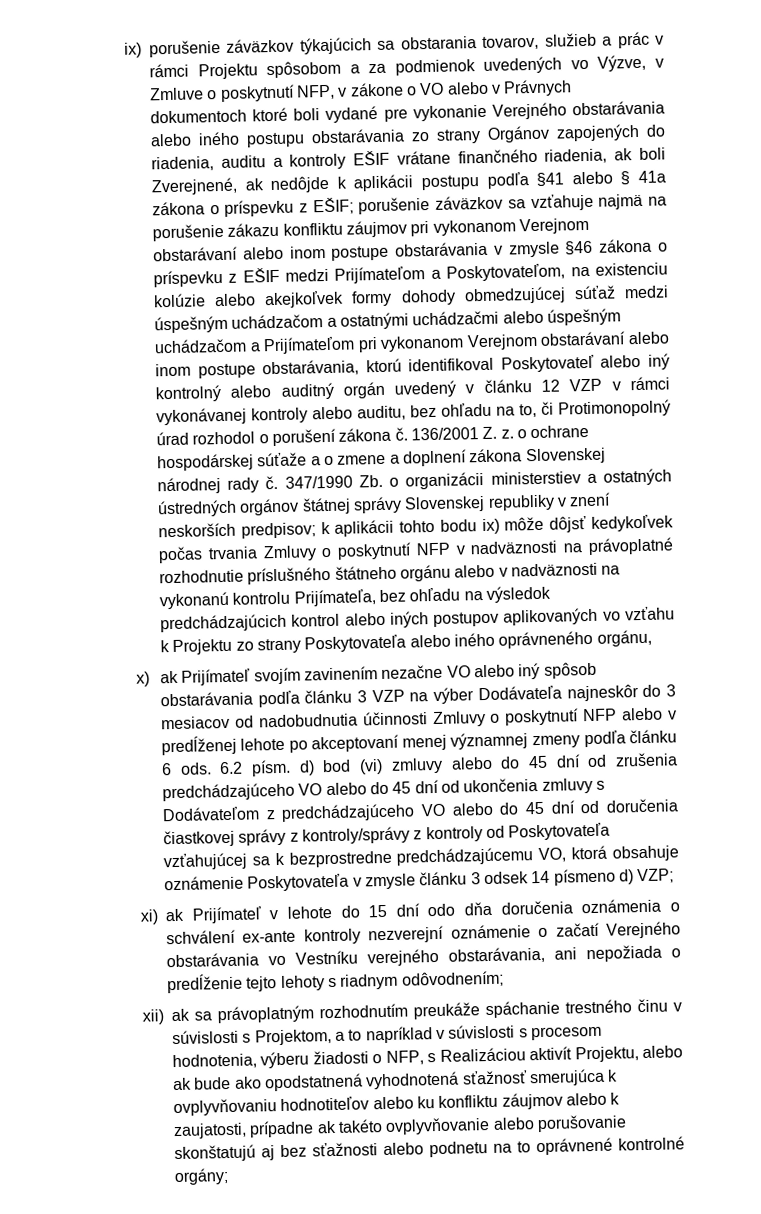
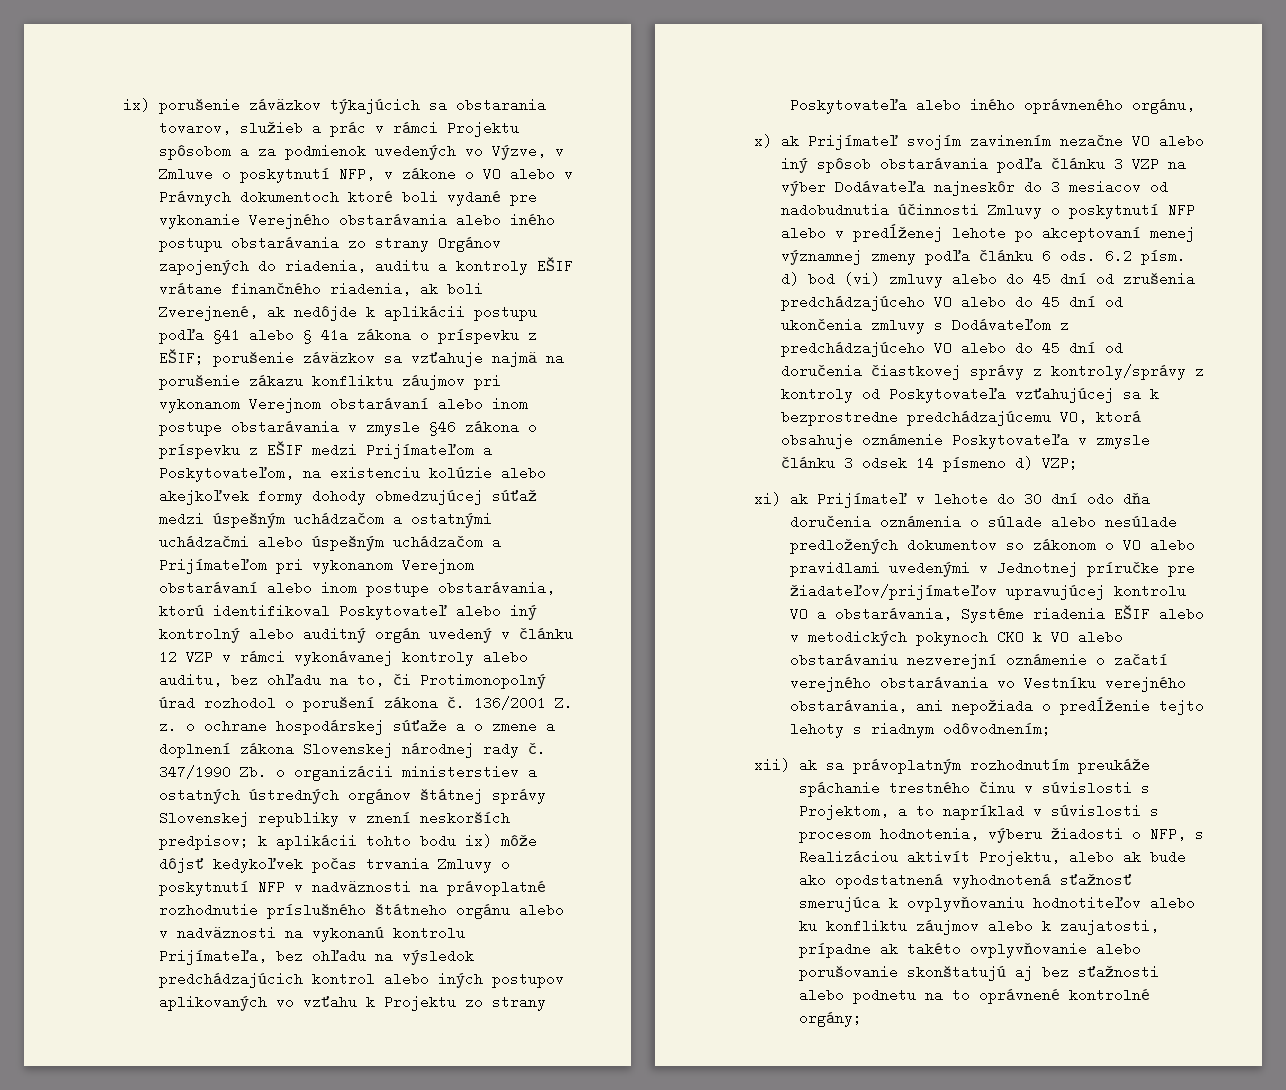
[368,904,388,918] 15 -> [1023,492,1042,506] 30
[165,928,361,945] schválení ex-ante kontroly -> [987,515,1177,529] [789,538,1195,554] [789,561,1195,577] [789,584,1186,600] [789,605,1204,623] [789,630,1123,646] [789,653,898,667] súlade alebo nesúlade predložených dokumentov so zákonom o VO alebo pravidlami uvedenými v Jednotnej príručke pre žiadateľov/prijímateľov upravujúcej kontrolu VO a obstarávania, Systéme riadenia EŠIF alebo v metodických pokynoch CKO k VO alebo obstarávaniu
[606,921,681,939] Verejného -> [789,676,871,692] verejného

